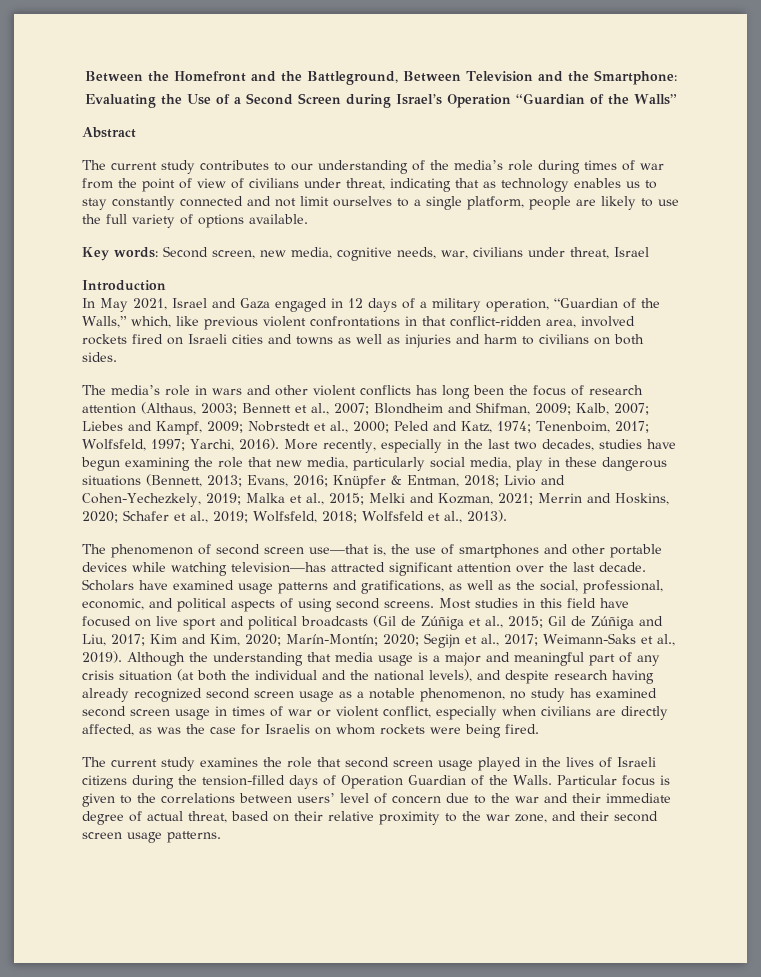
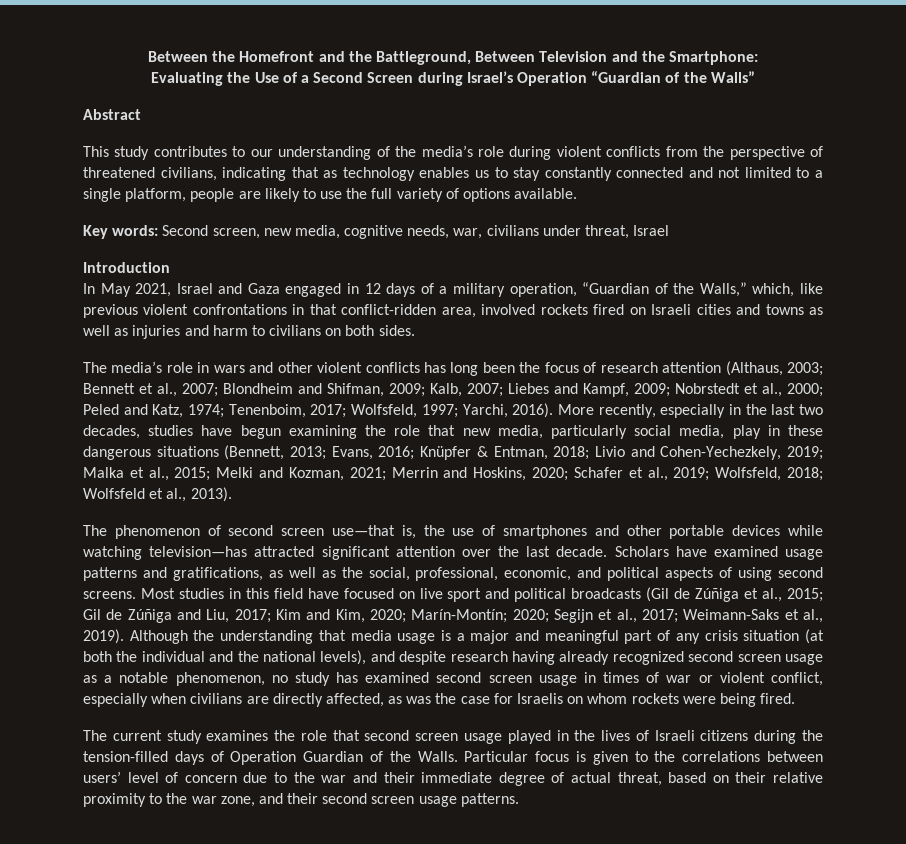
[82,160,157,170] The current -> [83,146,109,157] This
[584,160,664,171] [82,178,385,192] times of war from the point of view of civilians under threat, -> [556,146,823,160] [83,167,217,181] violent conflicts from the perspective of threatened civilians,
[300,196,392,207] limit ourselves -> [744,167,791,178] limited

